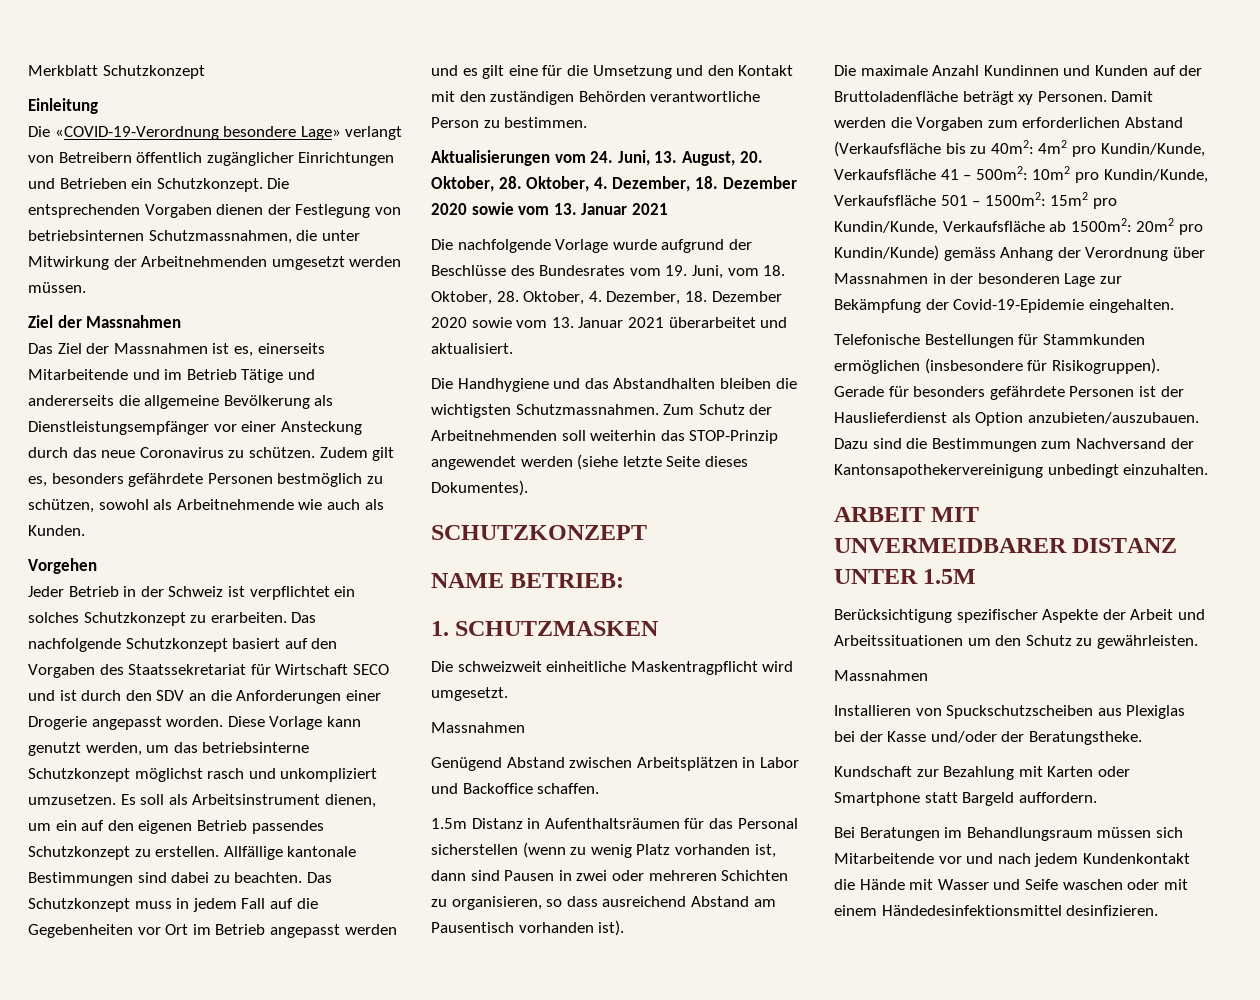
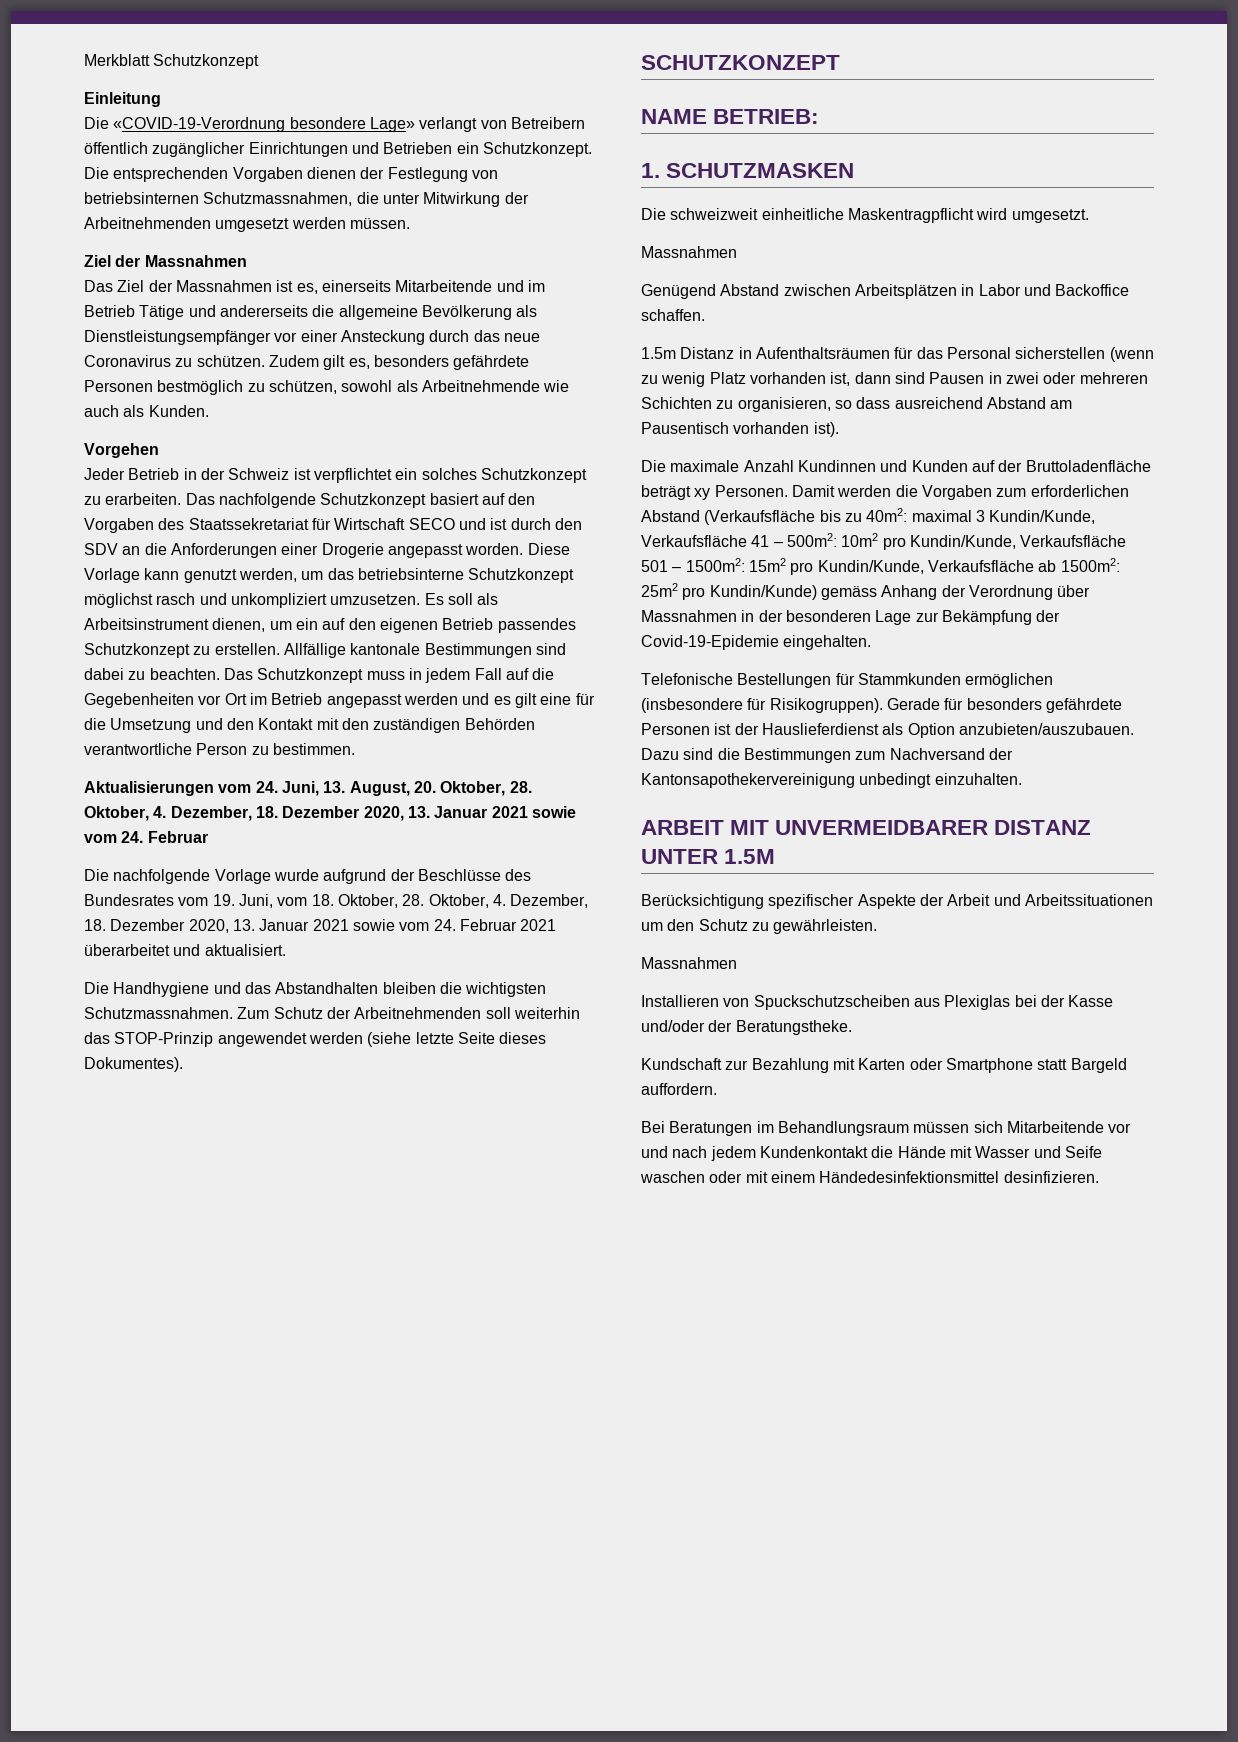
[431,202,668,215] 2020 sowie vom 13. Januar 2021 -> [363,806,576,821] [84,831,208,843] 2020, 13. Januar 2021 sowie vom 24. Februar
[431,317,624,328] 2020 sowie vom 13. Januar -> [188,919,517,933] 2020, 13. Januar 2021 sowie vom 24. Februar
[1038,140,1096,157] 4m2 pro -> [911,510,985,522] maximal 3
[1136,218,1175,232] 20m2 -> [641,583,678,597] 25m2

